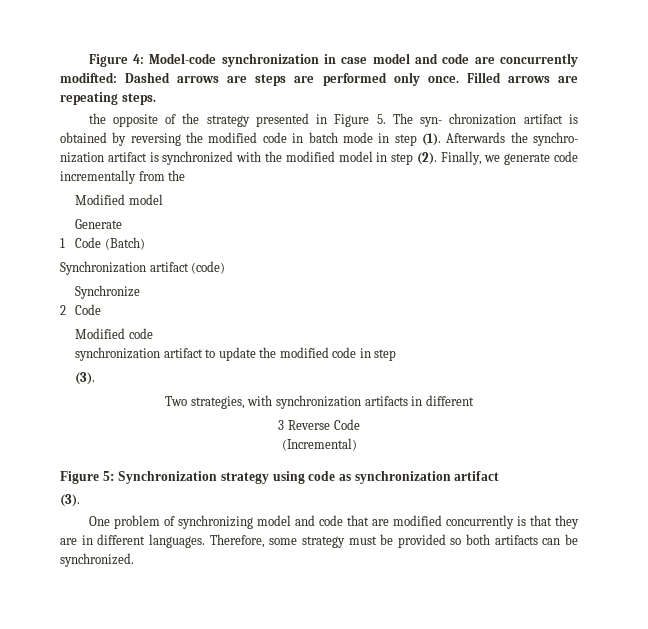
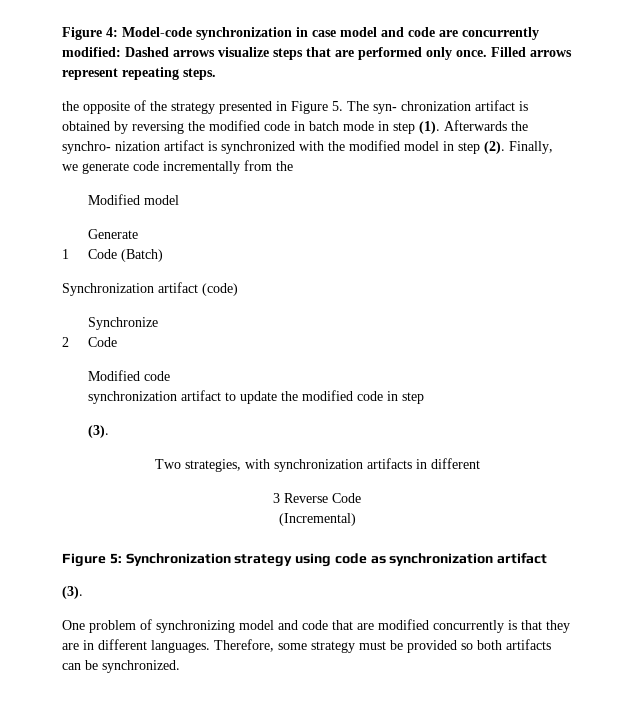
[60,72,117,83] modifted: -> [62,47,121,57] modified:
[227,74,287,86] are steps -> [218,47,331,60] visualize steps that
[557,76,578,83] are -> [62,68,118,80] represent

